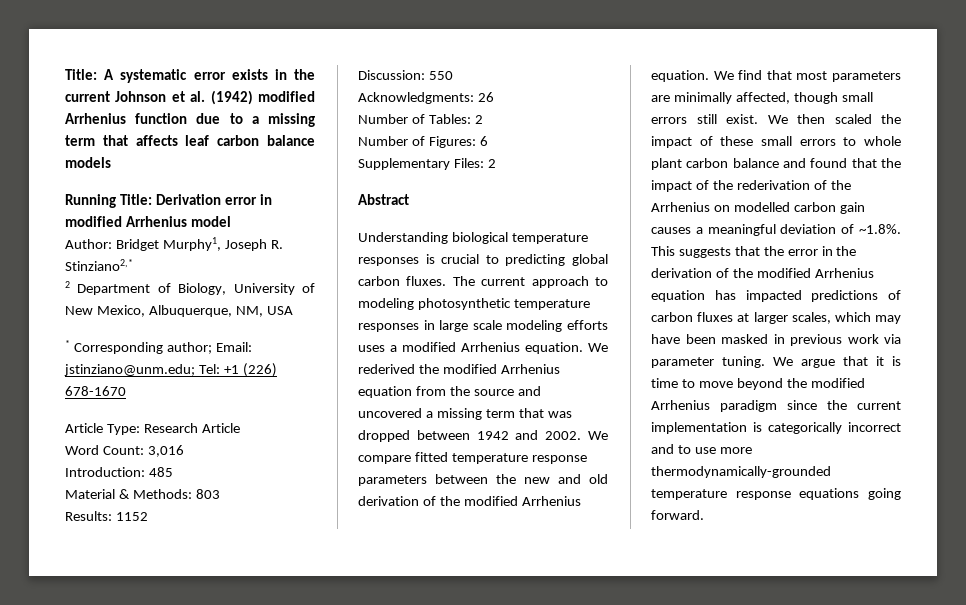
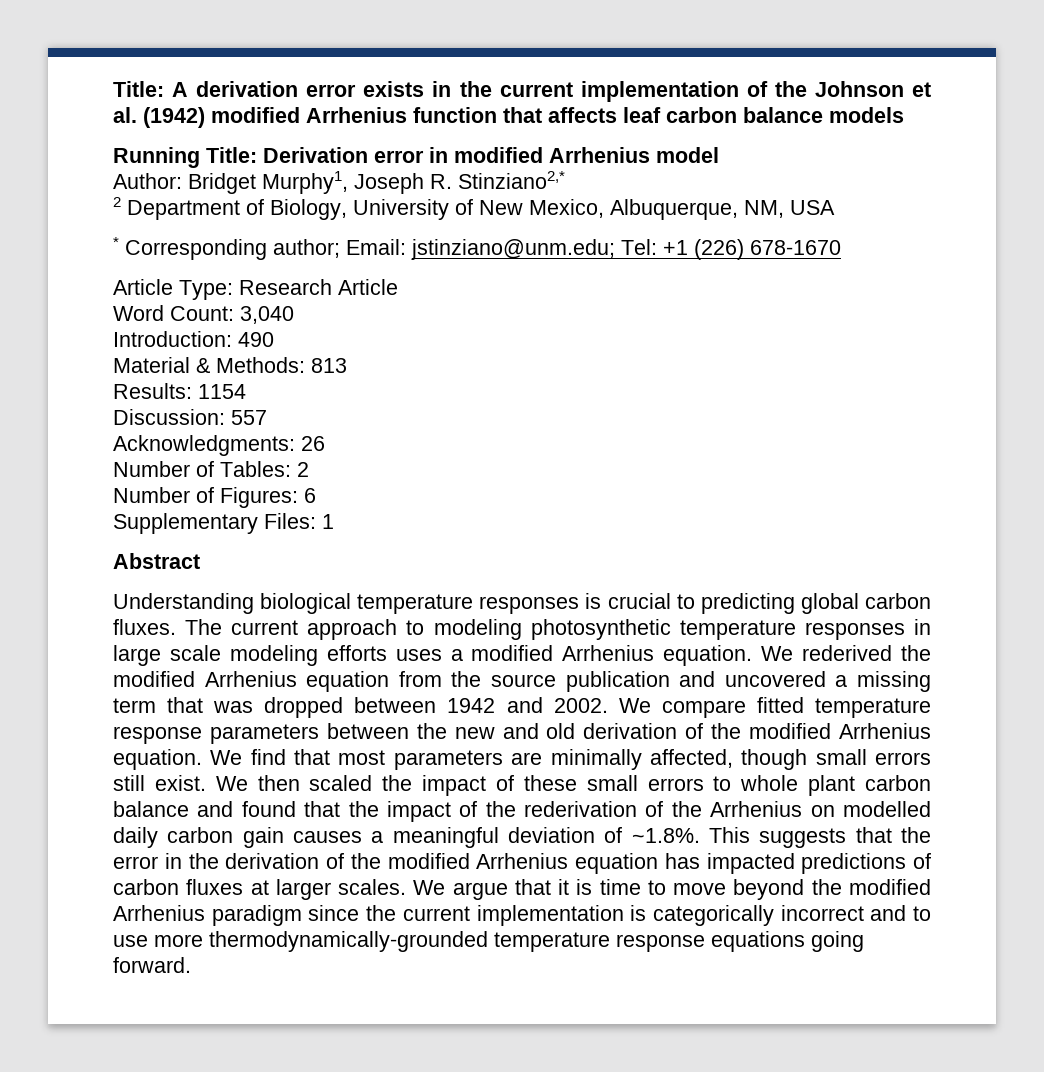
[120,69,188,83] systematic -> [196,81,299,97] derivation
(110, 96) none -> [580,81,807,102] implementation of the
[196,113,315,127] [65,135,95,146] due to a missing term -> (497, 115) none
[147,445,184,457] 3,016 -> [240,306,294,324] 3,040
[148,467,173,477] 485 -> [238,332,274,347] 490
[195,489,220,499] 803 -> [311,358,347,373] 813
[115,512,148,521] 1152 -> [198,384,246,399] 1154
[428,71,453,80] 550 -> [231,410,267,425] 557
[487,159,496,168] 2 -> [322,514,334,529] 1
(514, 392) none -> [565,671,670,692] publication
(790, 207) none -> [113,827,158,848] daily
[791,312,901,324] [651,334,901,346] [651,356,765,368] scales, which may have been masked in previous work via parameter tuning. -> [338,879,407,895] scales.

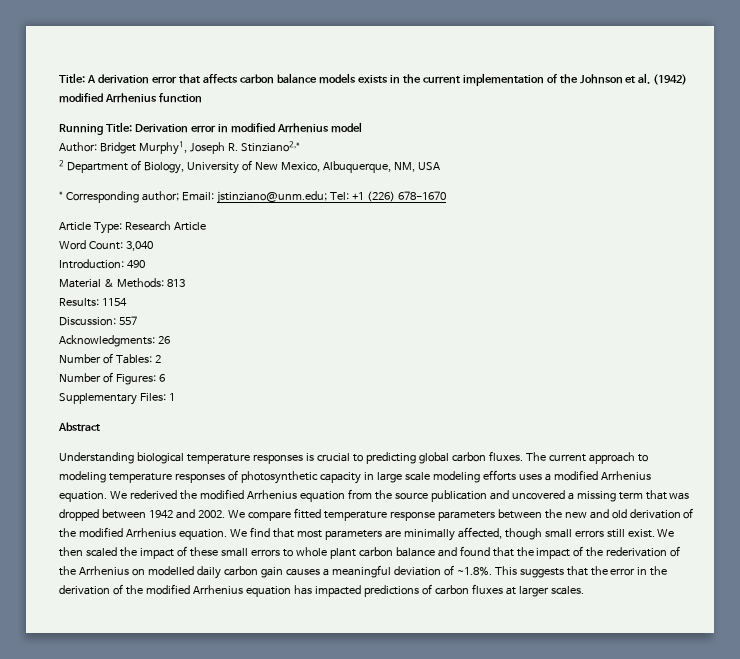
(357, 90) none -> [178,73,356,84] that affects carbon balance models
[503,107,904,123] that affects leaf carbon balance models -> (202, 98) none
[530,619,905,640] photosynthetic temperature responses -> [108,470,361,484] temperature responses of photosynthetic capacity
[413,879,931,900] [113,905,932,926] [113,931,864,952] [113,957,191,973] We argue that it is time to move beyond the modified Arrhenius paradigm since the current implementation is categorically incorrect and to use more thermodynamically-grounded temperature response equations going forward. -> (584, 590) none

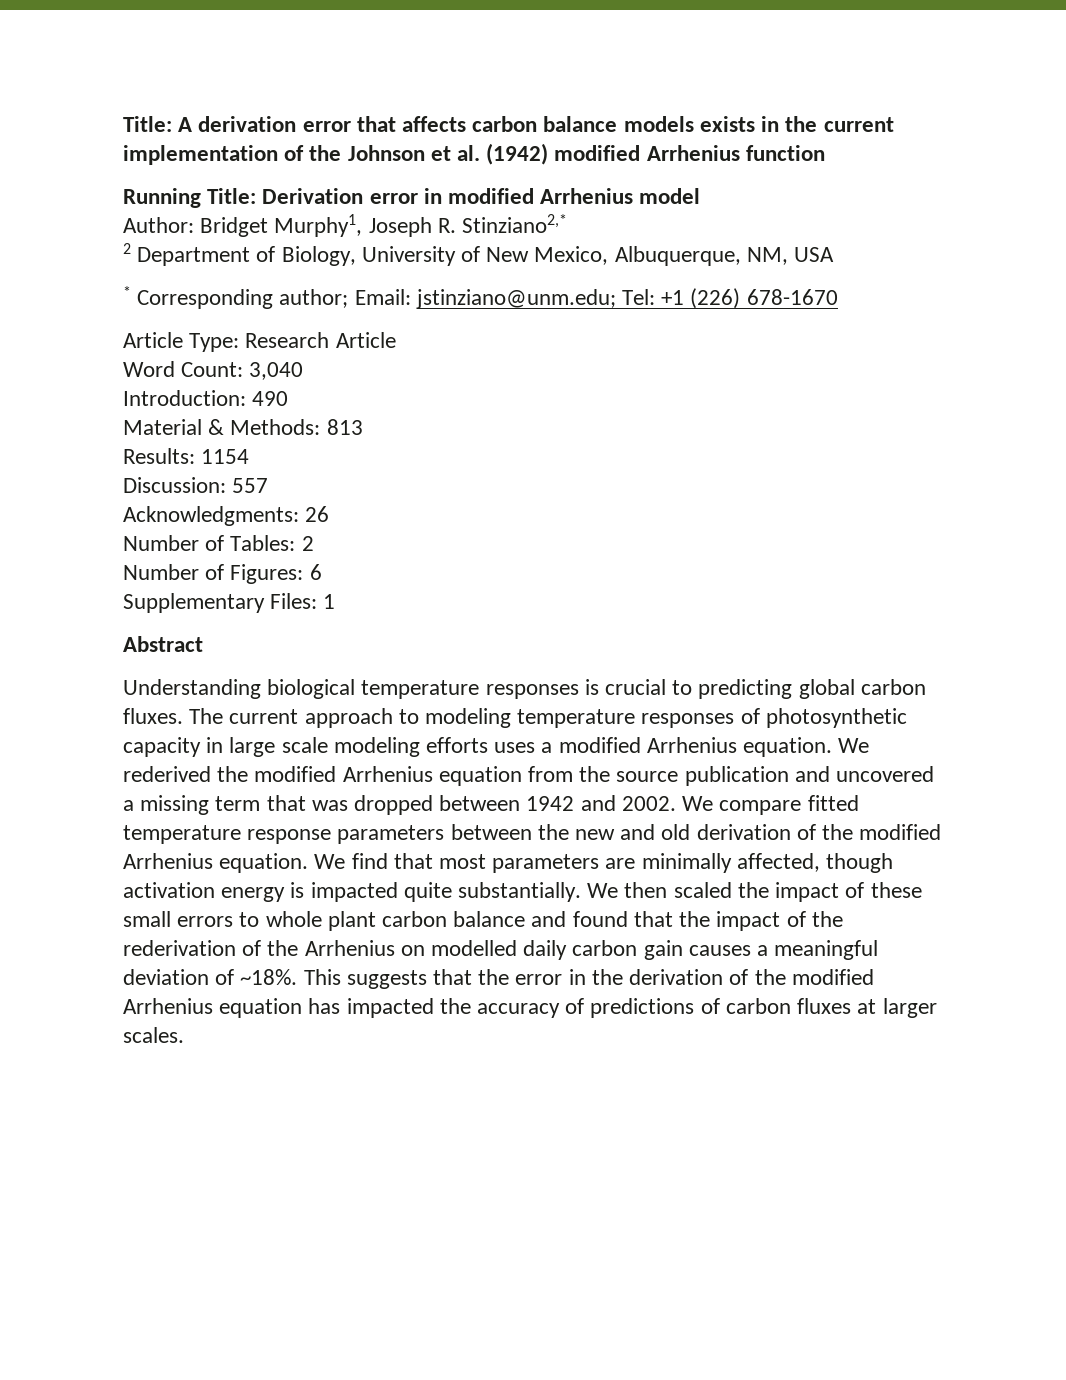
[544,529,655,538] small errors still exist. -> [123,882,582,902] activation energy is impacted quite substantially.
[456,566,492,576] ~1.8%. -> [240,969,298,985] ~18%.
(361, 591) none -> [439,998,585,1018] the accuracy of

